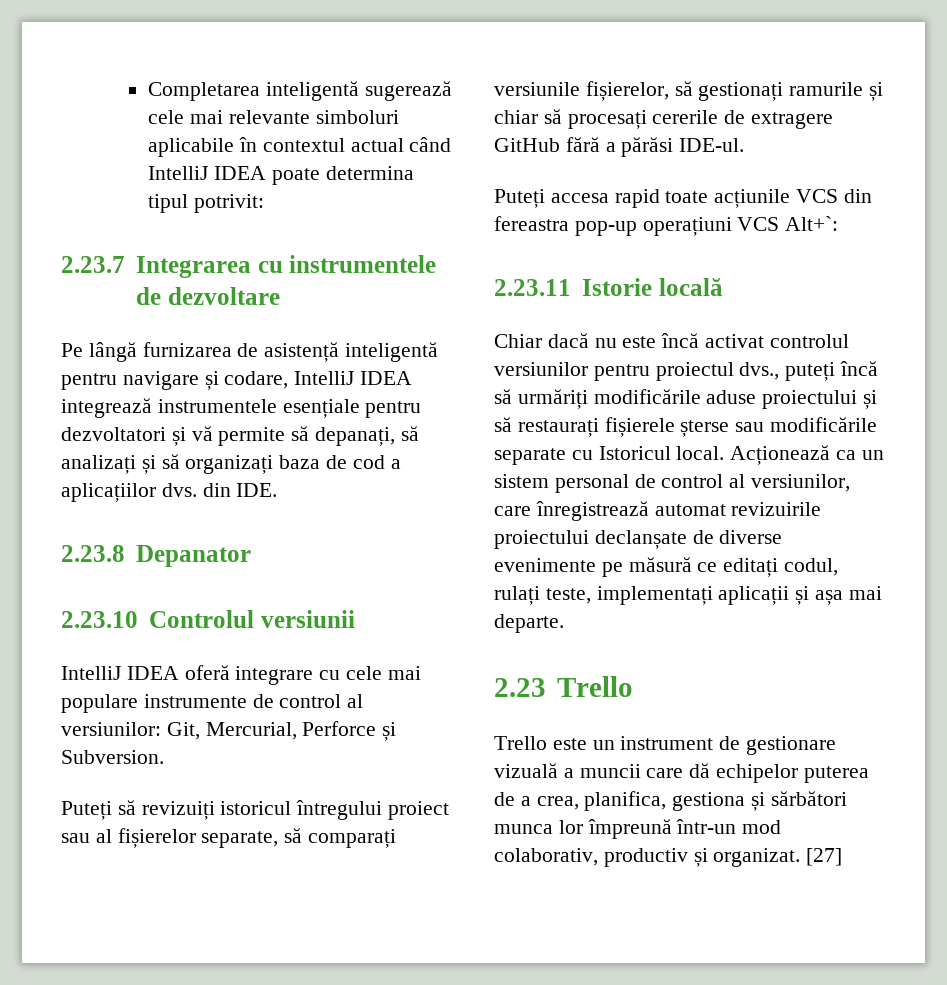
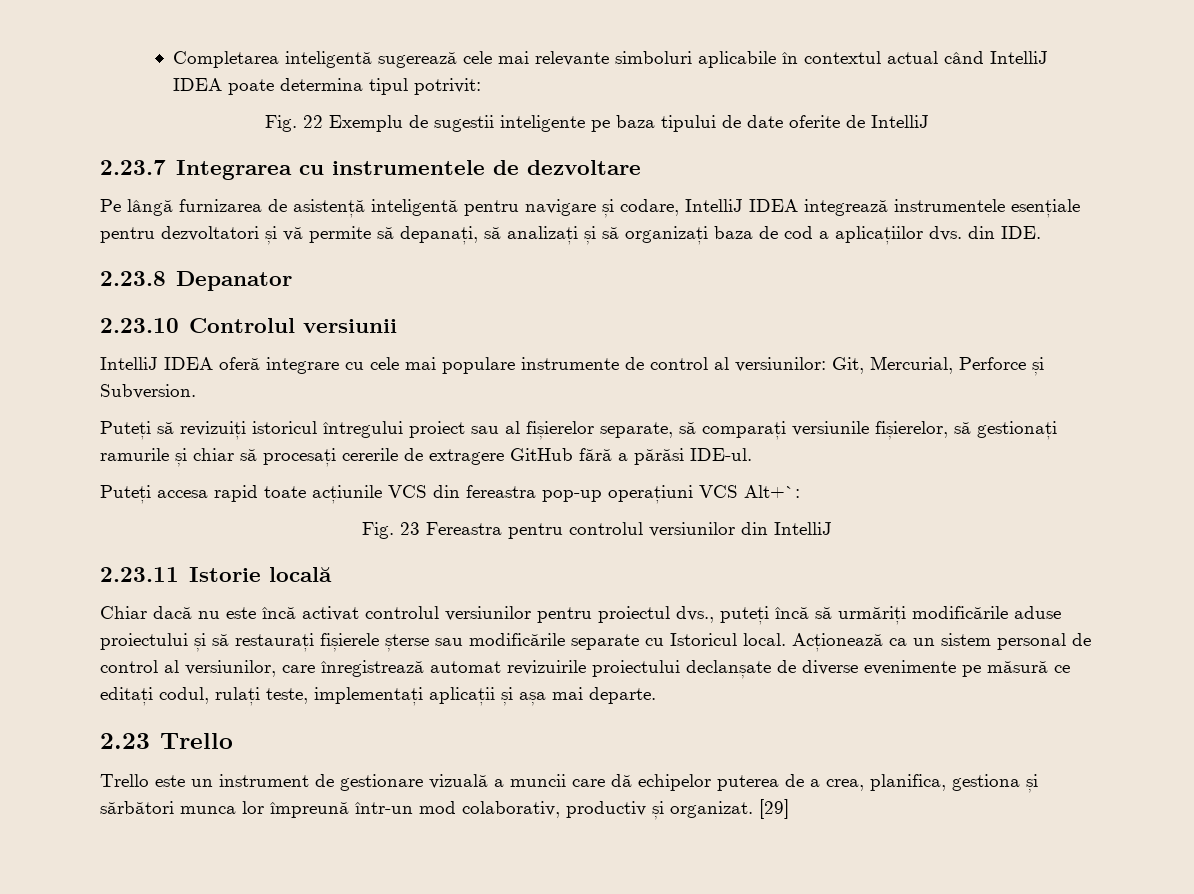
(264, 203) none -> [265,115,929,132] // Fig. 22 Exemplu de sugestii inteligente pe baza tipului de date oferite de IntelliJ
(839, 223) none -> [362,522,832,539] // Fig. 23 Fereastra pentru controlul versiunilor din IntelliJ
[806,848,843,866] [27] -> [759,799,789,819] [29]

